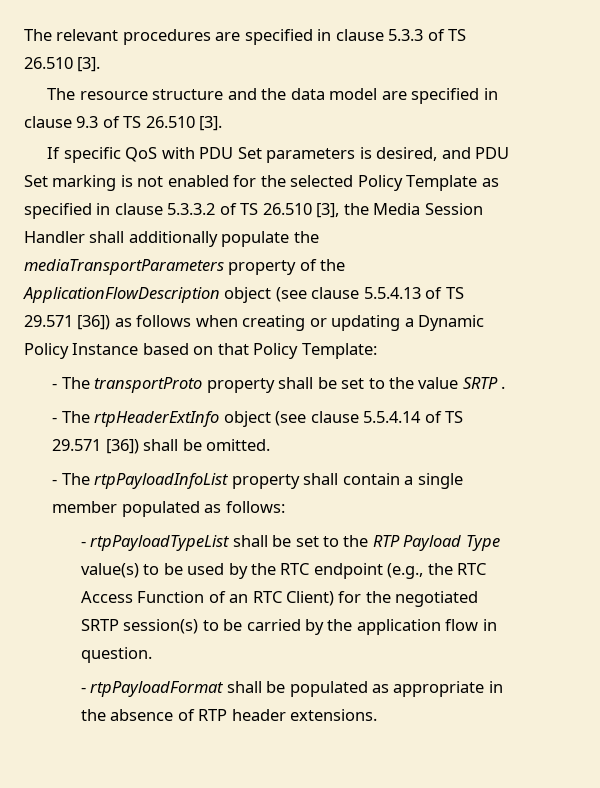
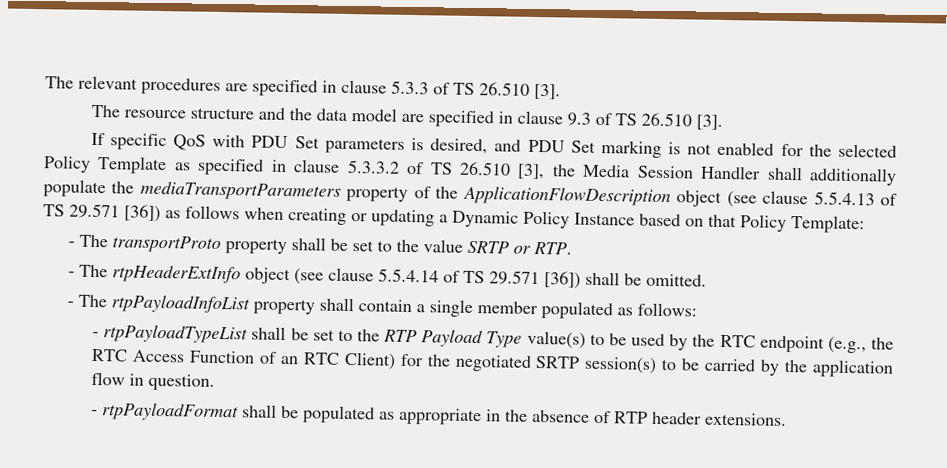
[501,386,506,389] . -> [512,241,572,255] or RTP.

